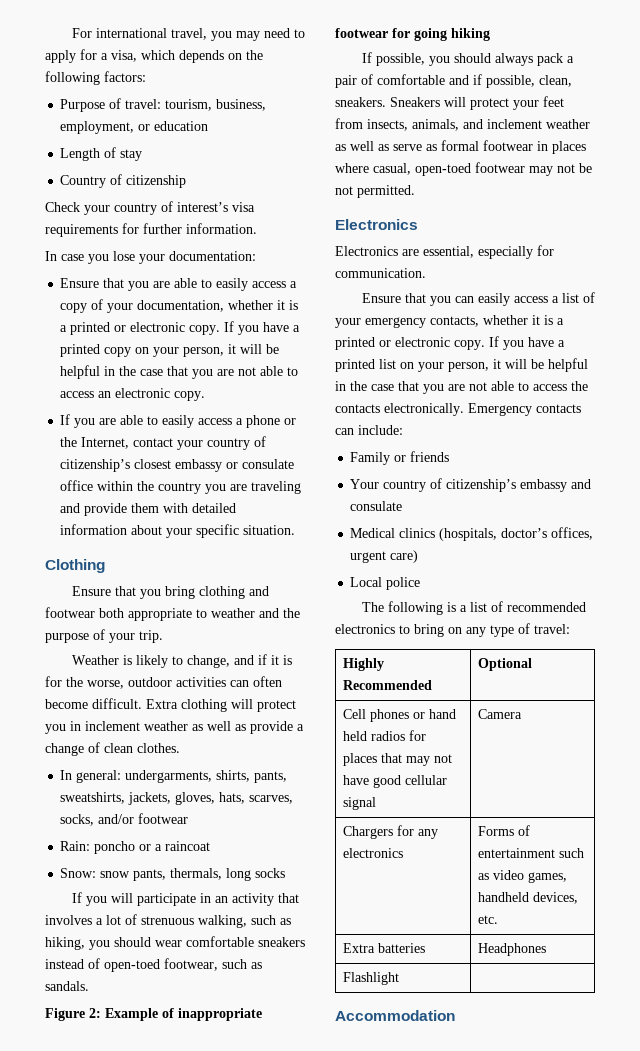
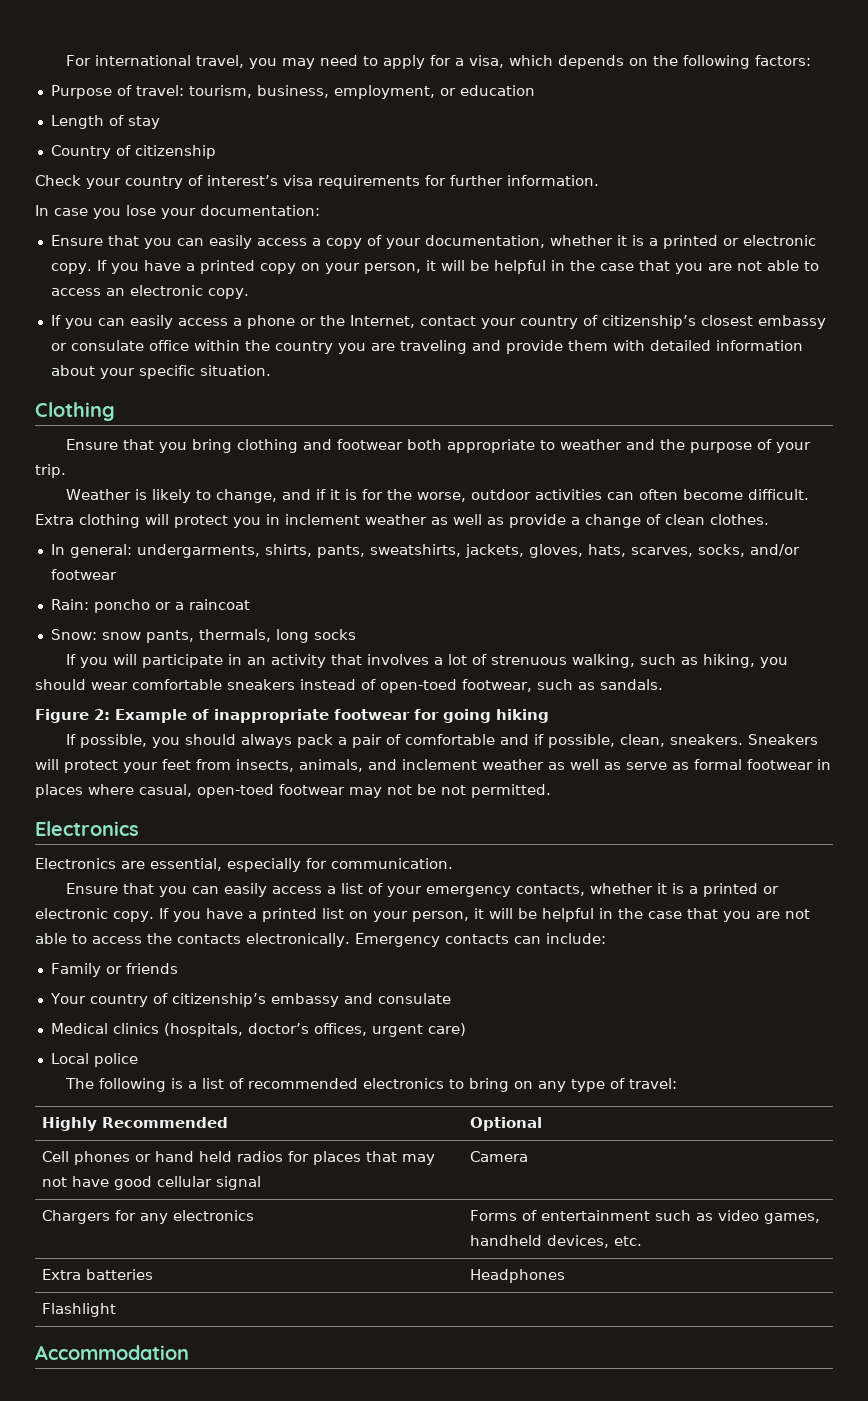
[153,278,213,288] are able to -> [176,238,204,246] can
[99,415,159,425] are able to -> [97,318,125,326] can

